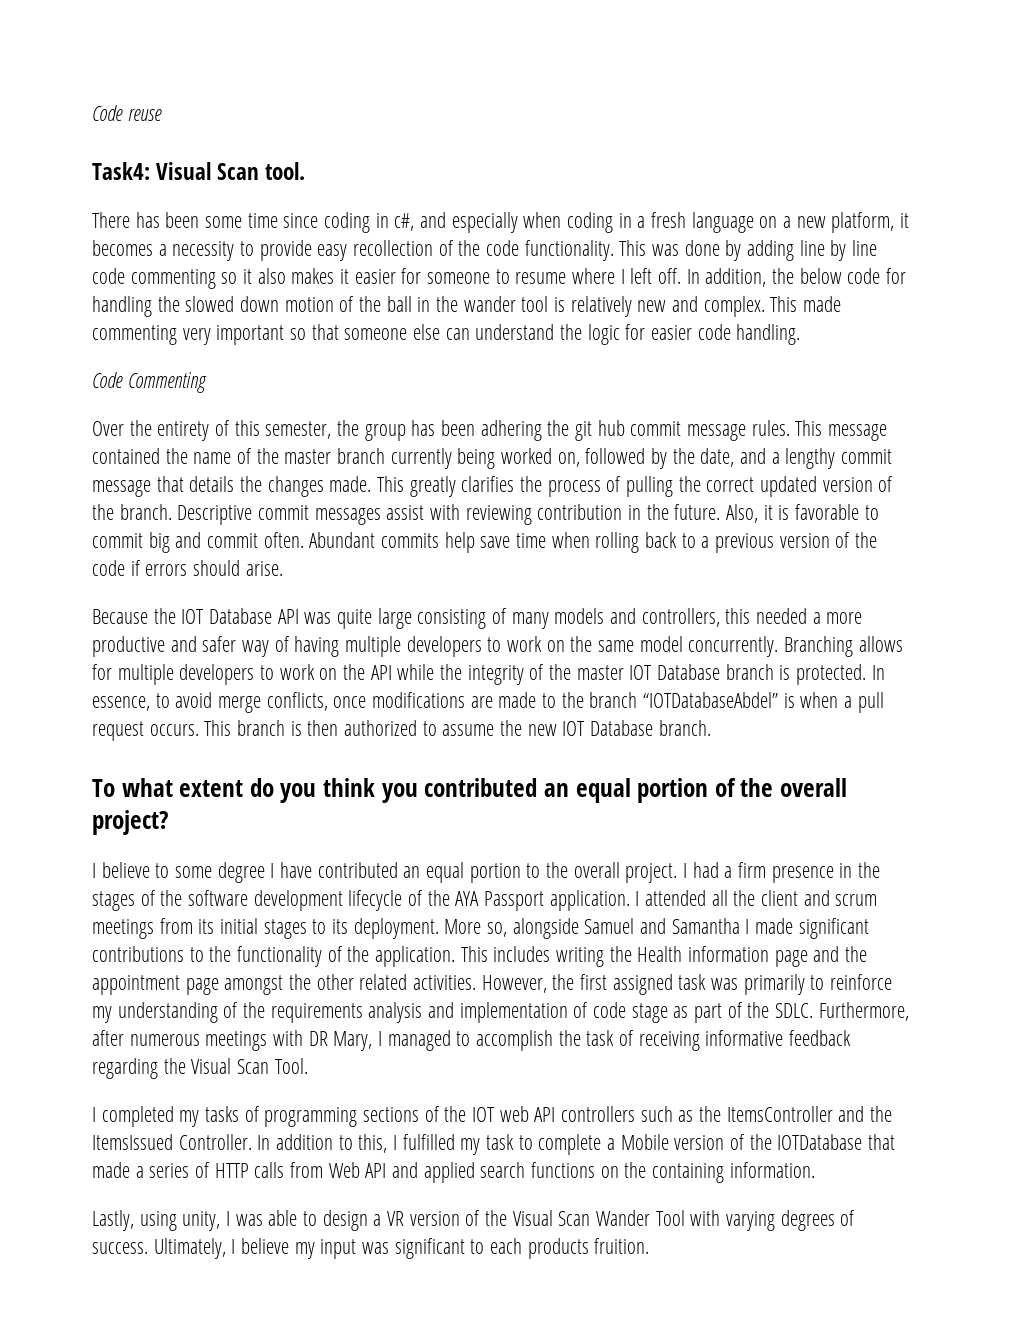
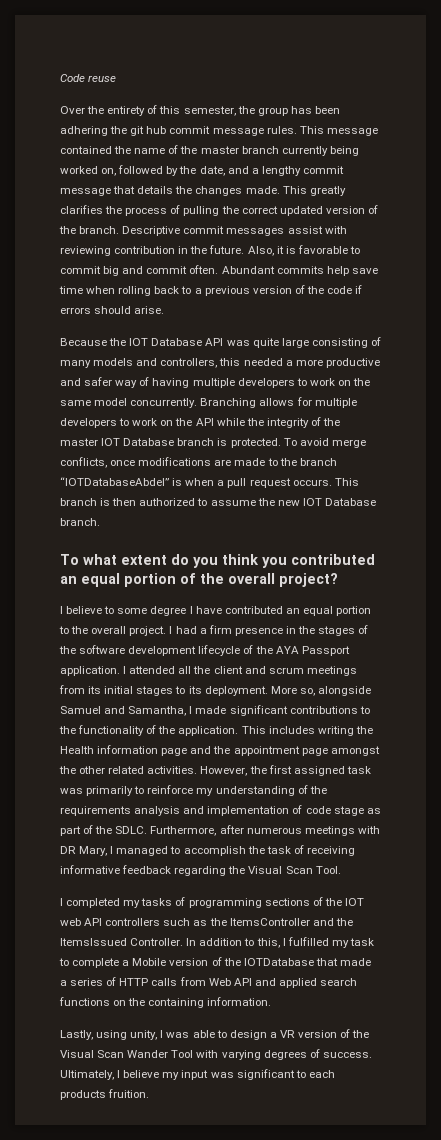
[92,162,306,180] [92,212,910,233] [92,240,878,261] [92,268,907,289] [92,296,842,317] [92,324,801,345] [92,372,207,393] // Task4: Visual Scan tool. // There has been some time since coding in c#, and especially when coding in a fresh language on a new platform, it becomes a necessity to provide easy recollection of the code functionality. This was done by adding line by line code commenting so it also makes it easier for someone to resume where I left off. In addition, the below code for handling the slowed down motion of the ball in the wander tool is relatively new and complex. This made commenting very important so that someone else can understand the logic for easier code handling. // Code Commenting -> (117, 78) none
[871,665,885,680] [92,693,170,711] In essence, to -> [283,438,297,446] To
[671,918,740,934] Samantha -> [128,706,187,716] Samantha,

